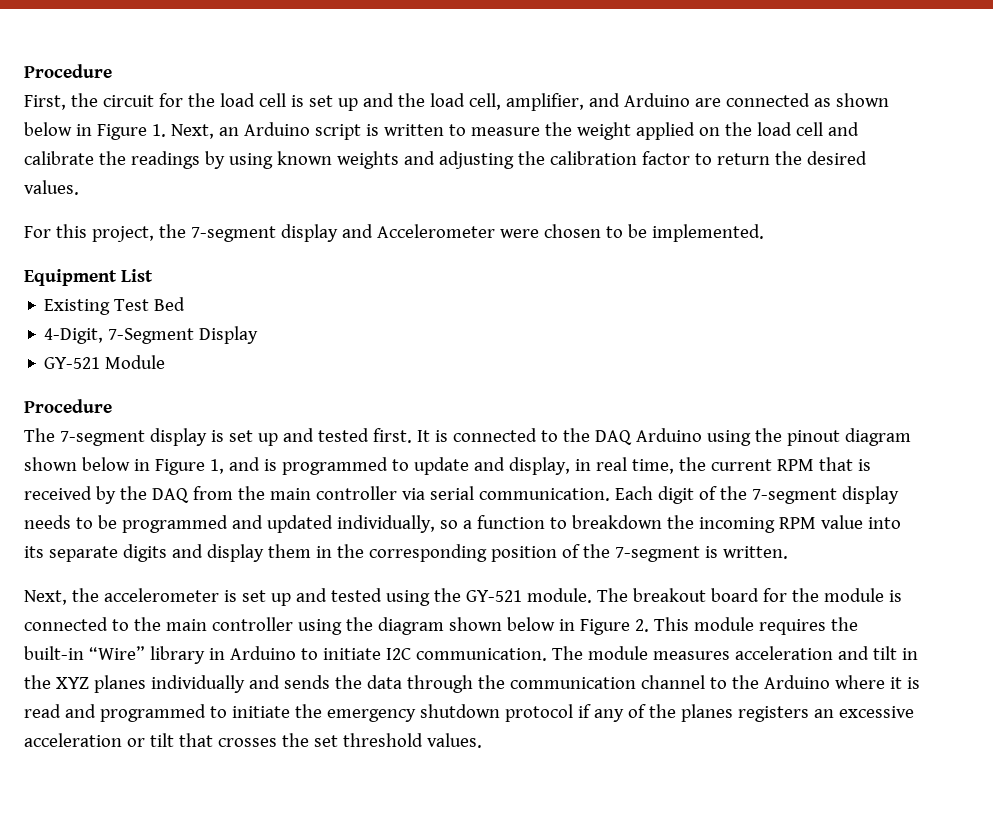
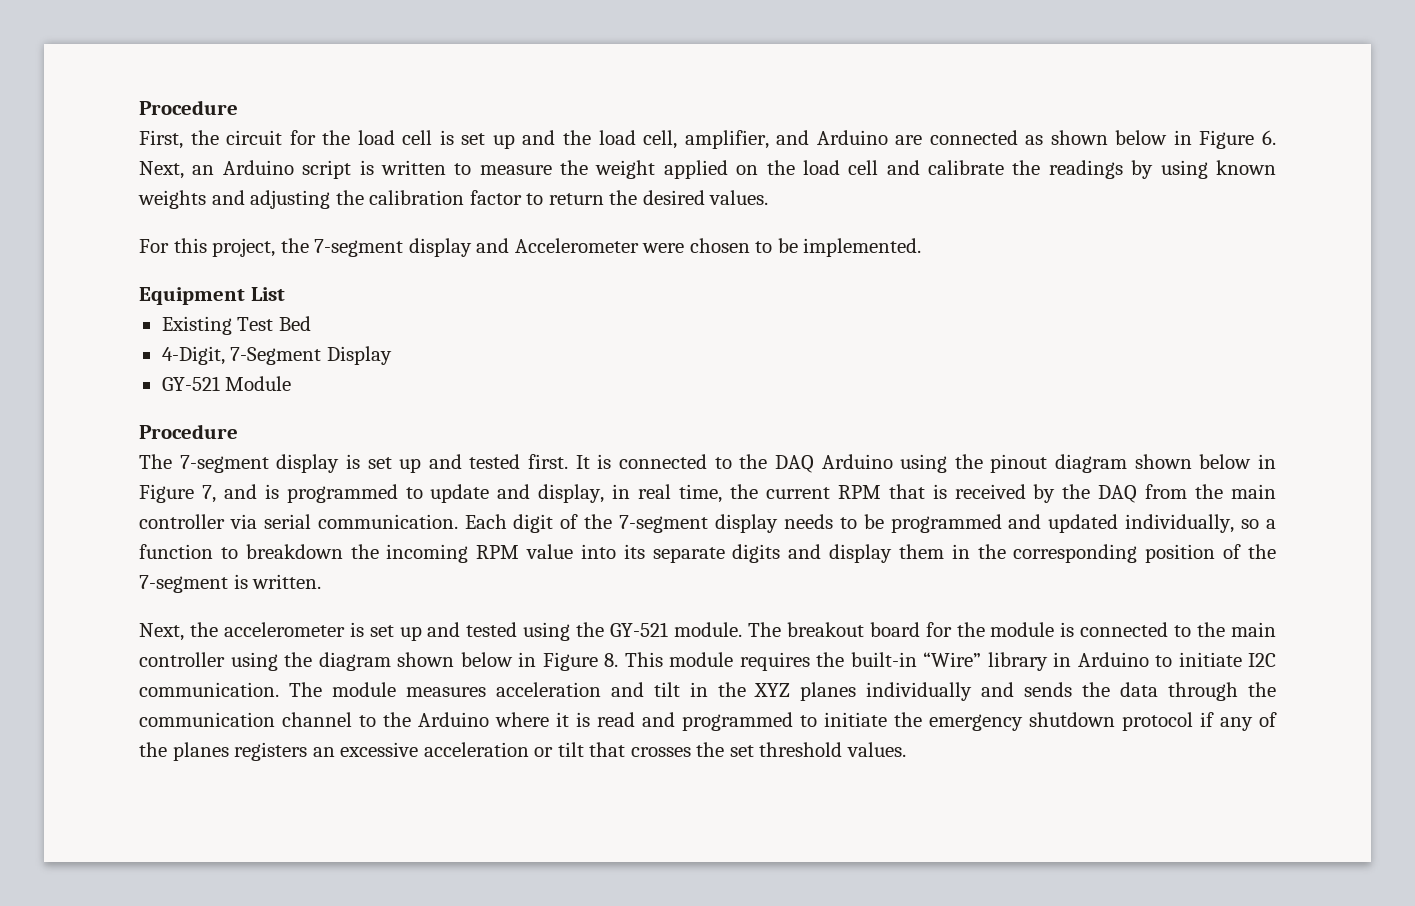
[151,124,166,137] 1. -> [1262,130,1276,145] 6.
[209,459,224,474] 1, -> [201,485,216,503] 7,
[634,619,649,632] 2. -> [604,653,618,667] 8.

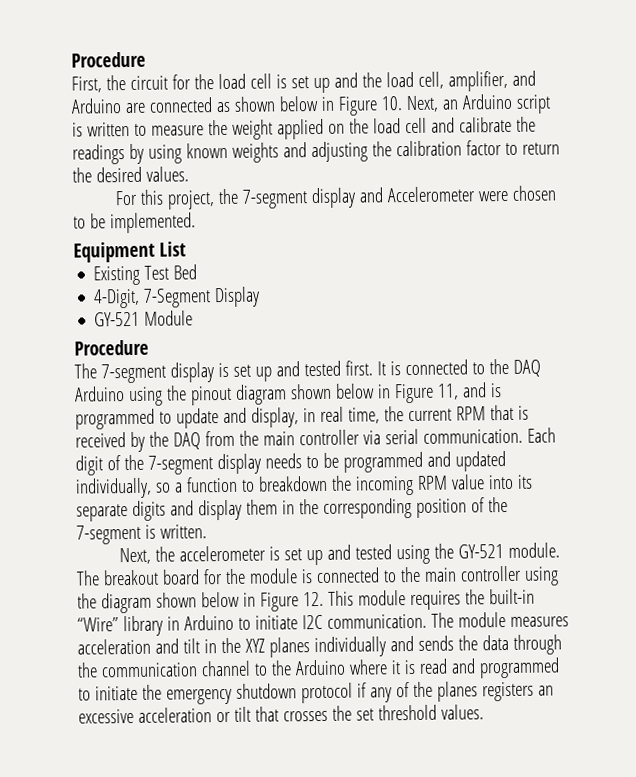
[1262,130,1276,145] 6. -> [380,96,403,111] 10.
[201,485,216,503] 7, -> [436,383,459,400] 11,
[604,653,618,667] 8. -> [302,591,324,607] 12.

